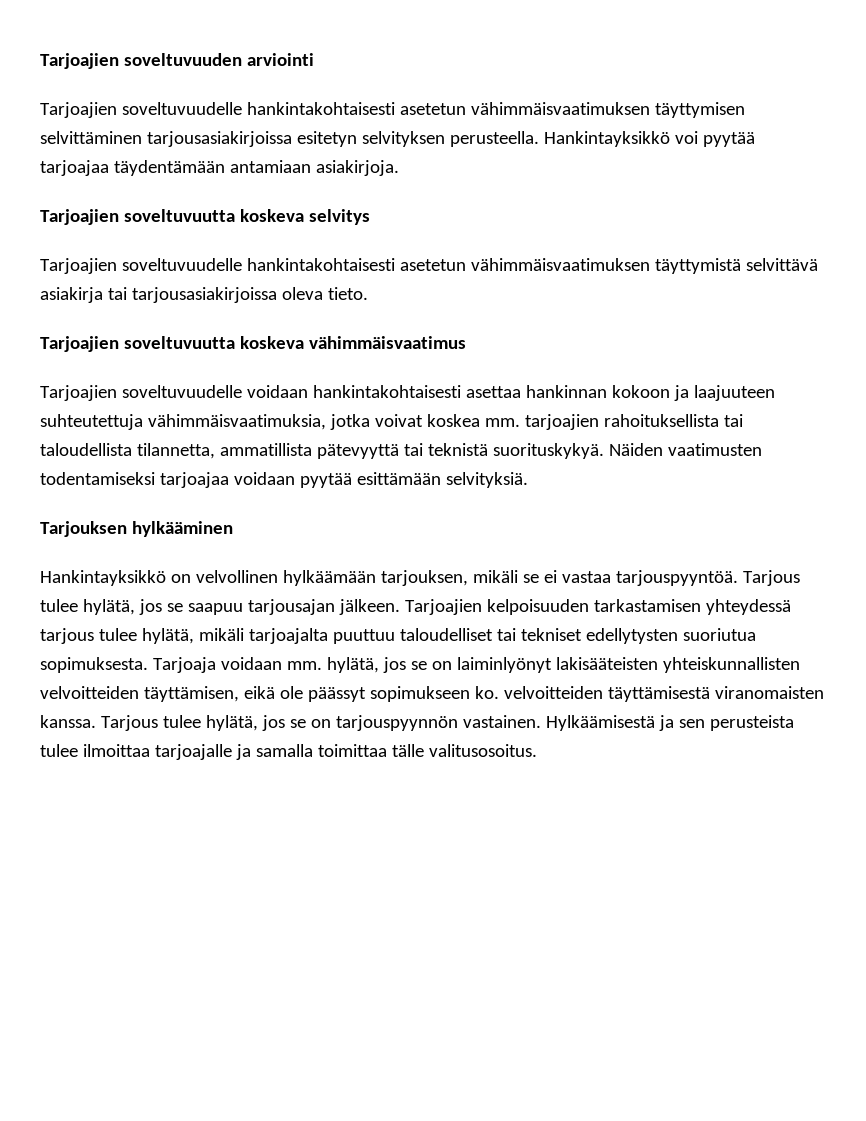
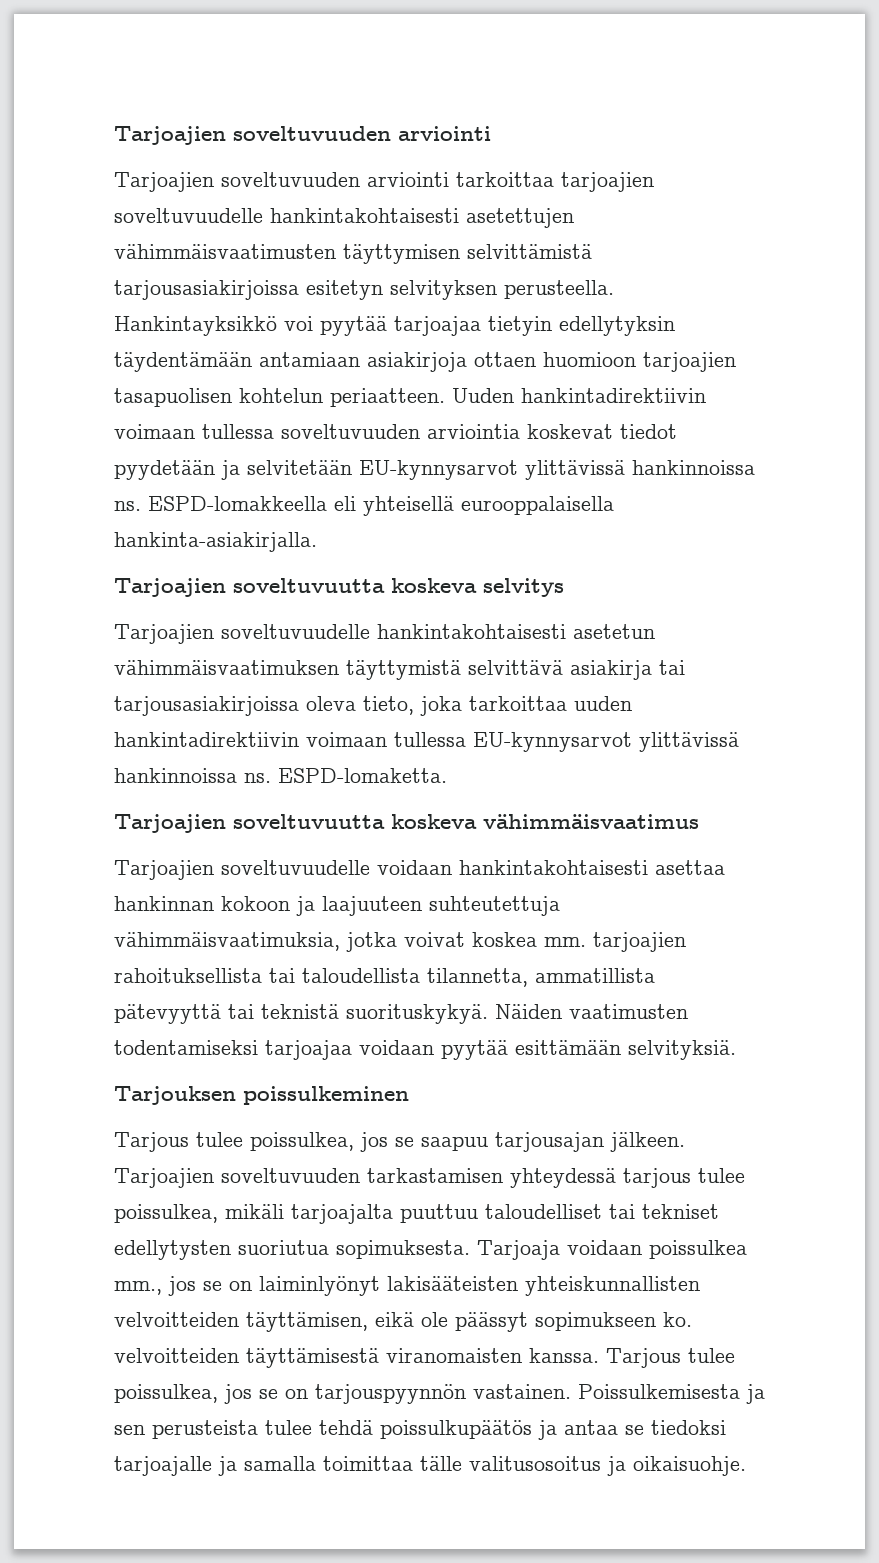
[121,102,745,118] [40,131,142,144] soveltuvuudelle hankintakohtaisesti asetetun vähimmäisvaatimuksen täyttymisen selvittäminen -> [221,172,654,192] [114,208,574,228] [114,244,592,264] soveltuvuuden arviointi tarkoittaa tarjoajien soveltuvuudelle hankintakohtaisesti asetettujen vähimmäisvaatimusten täyttymisen selvittämistä
[113,160,399,176] täydentämään antamiaan asiakirjoja. -> [488,316,675,336] [114,352,736,372] [114,388,706,407] [114,424,677,439] [114,460,755,480] [114,496,614,516] [114,532,317,552] tietyin edellytyksin täydentämään antamiaan asiakirjoja ottaen huomioon tarjoajien tasapuolisen kohtelun periaatteen. Uuden hankintadirektiivin voimaan tullessa soveltuvuuden arviointia koskevat tiedot pyydetään ja selvitetään EU-kynnysarvot ylittävissä hankinnoissa ns. ESPD-lomakkeella eli yhteisellä eurooppalaisella hankinta-asiakirjalla.
[327,287,368,300] tieto. -> [363,696,632,716] [114,732,739,752] [114,768,447,783] tieto, joka tarkoittaa uuden hankintadirektiivin voimaan tullessa EU-kynnysarvot ylittävissä hankinnoissa ns. ESPD-lomaketta.
[131,521,233,537] [40,570,800,586] [40,599,135,615] hylkääminen // Hankintayksikkö on velvollinen hylkäämään tarjouksen, mikäli se ei vastaa tarjouspyyntöä. Tarjous tulee hylätä, -> [243,1086,409,1105] [114,1132,354,1152] poissulkeminen // Tarjous tulee poissulkea,
[486,599,589,615] kelpoisuuden -> [221,1168,360,1183] soveltuvuuden
[141,628,194,644] hylätä, -> [114,1204,218,1223] poissulkea,
[286,657,379,673] mm. hylätä, -> [649,1240,747,1259] [114,1281,162,1295] poissulkea mm.,
[205,715,258,731] hylätä, -> [114,1384,218,1403] poissulkea,
[545,715,655,731] Hylkäämisestä -> [578,1384,740,1399] Poissulkemisesta
[82,744,150,757] ilmoittaa -> [319,1420,726,1440] tehdä poissulkupäätös ja antaa se tiedoksi
[428,744,537,757] valitusosoitus. -> [469,1456,746,1476] valitusosoitus ja oikaisuohje.

